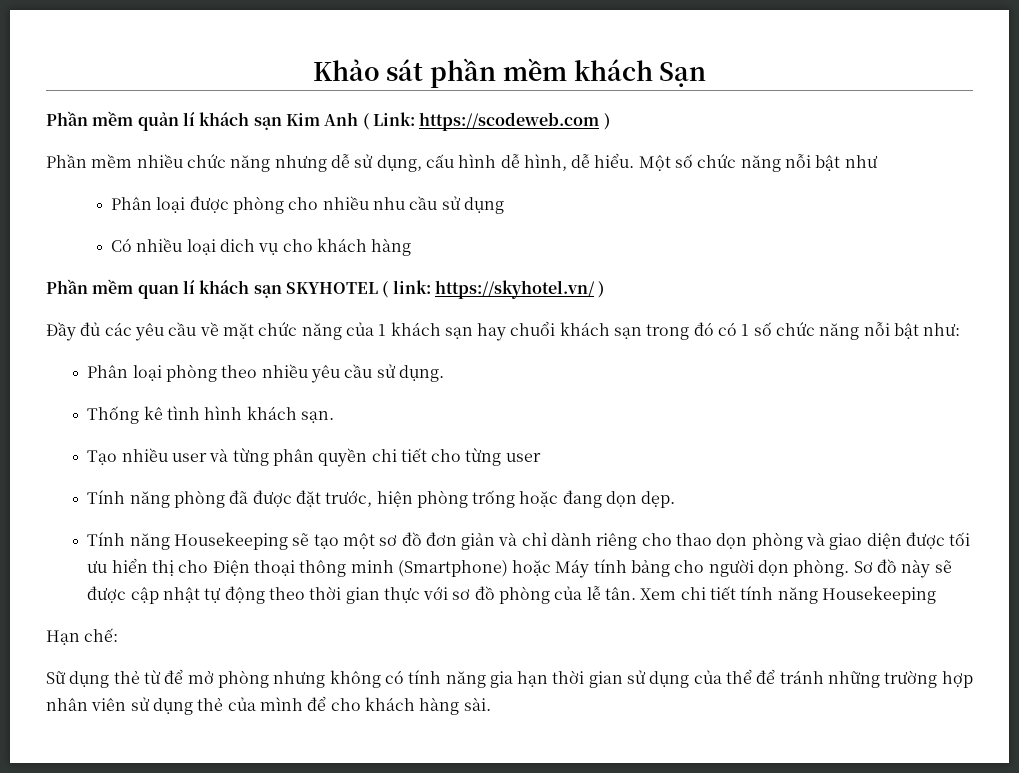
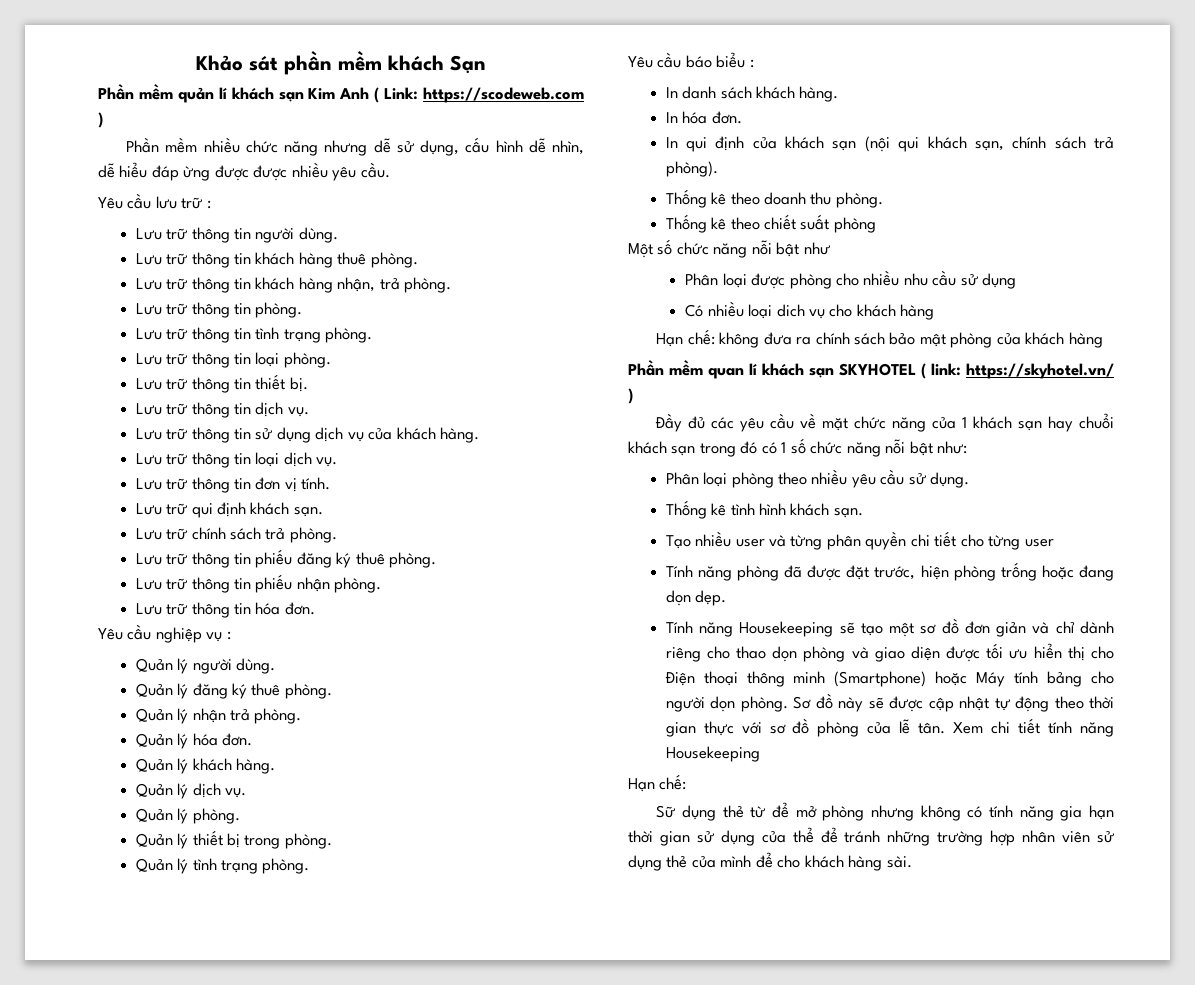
[523,153,635,171] hình, dễ hiểu. -> [552,140,584,155] [98,162,390,181] [98,193,211,209] [135,227,338,243] [135,252,418,268] [135,277,452,293] [135,302,303,318] [135,327,373,343] [135,352,331,368] [135,374,308,393] [135,402,309,418] [135,427,480,443] [135,452,338,468] [135,477,331,493] [135,502,323,518] [135,527,337,543] [135,549,437,568] [135,574,382,593] [135,602,315,618] [98,624,231,643] [135,658,276,674] [135,683,332,699] [135,708,302,724] [135,733,253,749] [135,758,276,774] [135,783,247,799] [135,808,240,824] [135,830,332,849] [135,858,310,874] [628,52,754,68] [665,86,839,102] [665,111,742,124] [665,136,1114,152] [665,161,718,177] [665,189,883,208] [665,214,876,233] nhìn, dễ hiểu đáp ừng được được nhiều yêu cầu. // Yêu cầu lưu trữ : // Lưu trữ thông tin người dùng. // Lưu trữ thông tin khách hàng thuê phòng. // Lưu trữ thông tin khách hàng nhận, trả phòng. // Lưu trữ thông tin phòng. // Lưu trữ thông tin tình trạng phòng. // Lưu trữ thông tin loại phòng. // Lưu trữ thông tin thiết bị. // Lưu trữ thông tin dịch vụ. // Lưu trữ thông tin sử dụng dịch vụ của khách hàng. // Lưu trữ thông tin loại dịch vụ. // Lưu trữ thông tin đơn vị tính. // Lưu trữ qui định khách sạn. // Lưu trữ chính sách trả phòng. // Lưu trữ thông tin phiếu đăng ký thuê phòng. // Lưu trữ thông tin phiếu nhận phòng. // Lưu trữ thông tin hóa đơn. // Yêu cầu nghiệp vụ : // Quản lý người dùng. // Quản lý đăng ký thuê phòng. // Quản lý nhận trả phòng. // Quản lý hóa đơn. // Quản lý khách hàng. // Quản lý dịch vụ. // Quản lý phòng. // Quản lý thiết bị trong phòng. // Quản lý tình trạng phòng. // Yêu cầu báo biểu : // In danh sách khách hàng. // In hóa đơn. // In qui định của khách sạn (nội qui khách sạn, chính sách trả phòng). // Thống kê theo doanh thu phòng. // Thống kê theo chiết suất phòng //
(412, 247) none -> [656,329,1103,348] // Hạn chế: không đưa ra chính sách bảo mật phòng của khách hàng

